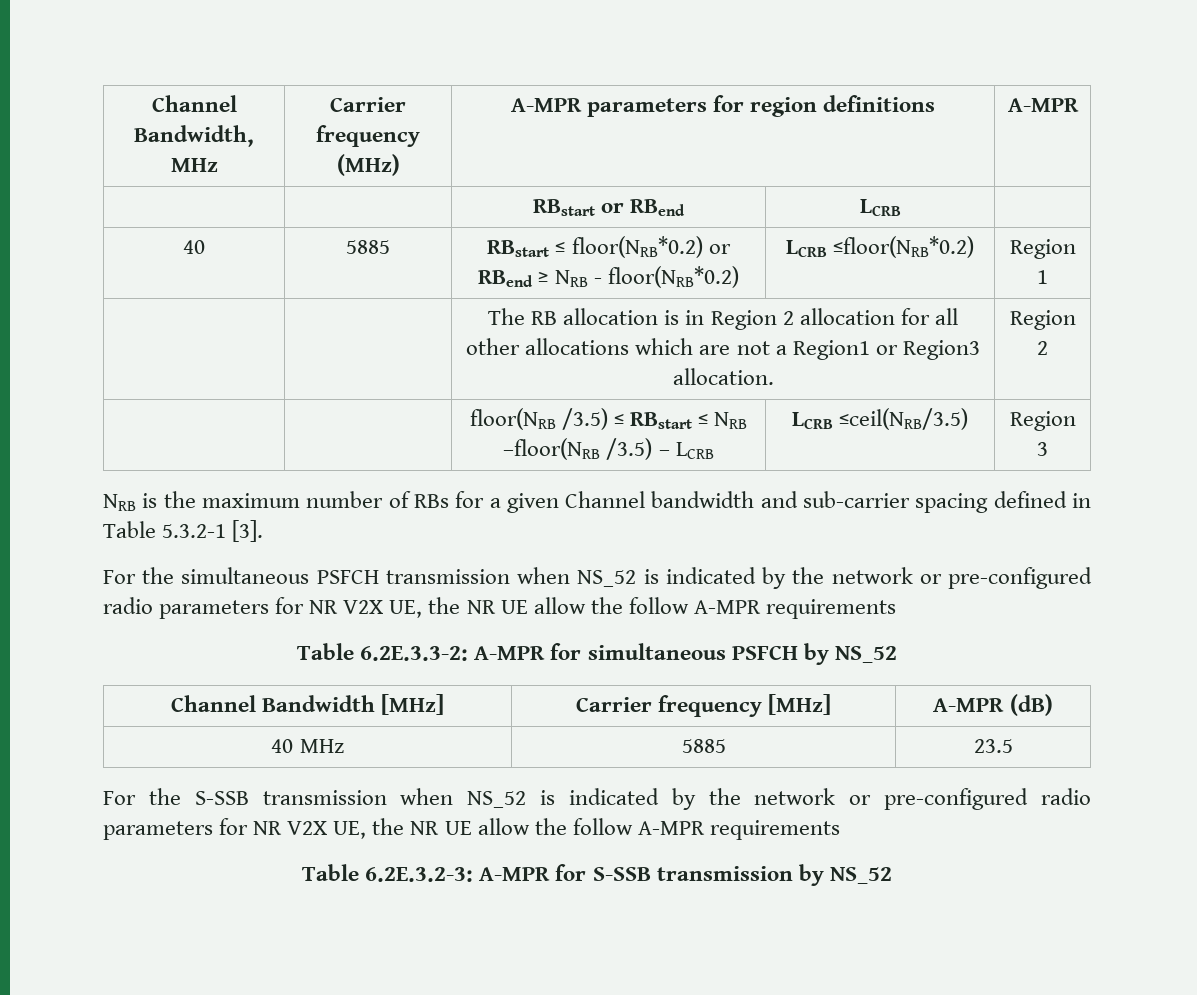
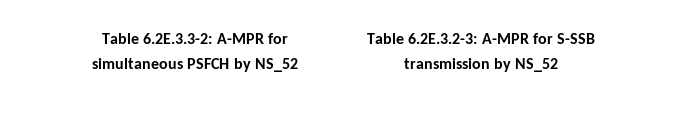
[151,95,237,112] [134,125,254,147] [170,158,218,172] [330,97,406,112] [316,125,420,147] [336,154,400,176] [510,95,936,117] [1007,98,1079,112] [532,199,686,216] [859,199,901,216] [183,240,205,254] [346,240,390,254] [487,236,731,258] [478,266,739,288] [785,236,975,258] [1009,239,1076,259] [1037,270,1048,284] [488,308,958,330] [466,338,980,360] [672,368,774,385] [1009,310,1076,330] [1037,341,1048,355] [469,408,748,430] [503,438,714,460] [791,408,969,430] [1009,411,1076,431] [1037,442,1048,456] [103,491,1091,513] [103,520,264,542] [103,567,1093,589] [103,597,896,619] Channel Bandwidth, MHz | Carrier frequency (MHz) | A-MPR parameters for region definitions | A-MPR // | | RBstart or RBend | LCRB | // 40 | 5885 | RBstart ≤ floor(NRB*0.2) or RBend ≥ NRB - floor(NRB*0.2) | LCRB ≤floor(NRB*0.2) | Region 1 // | | The RB allocation is in Region 2 allocation for all other allocations which are not a Region1 or Region3 allocation. | Region 2 // | | floor(NRB /3.5) ≤ RBstart ≤ NRB –floor(NRB /3.5) – LCRB | LCRB ≤ceil(NRB/3.5) | Region 3 // NRB is the maximum number of RBs for a given Channel bandwidth and sub-carrier spacing defined in Table 5.3.2-1 [3]. // For the simultaneous PSFCH transmission when NS_52 is indicated by the network or pre-configured radio parameters for NR V2X UE, the NR UE allow the follow A-MPR requirements // -> (102, 38) none
[170,694,445,715] [575,694,832,717] [933,694,1053,716] [271,739,344,753] [681,739,726,753] [973,739,1013,753] [103,788,1091,810] [103,818,840,840] // Channel Bandwidth [MHz] | Carrier frequency [MHz] | A-MPR (dB) // 40 MHz | 5885 | 23.5 // For the S-SSB transmission when NS_52 is indicated by the network or pre-configured radio parameters for NR V2X UE, the NR UE allow the follow A-MPR requirements -> (298, 65) none

